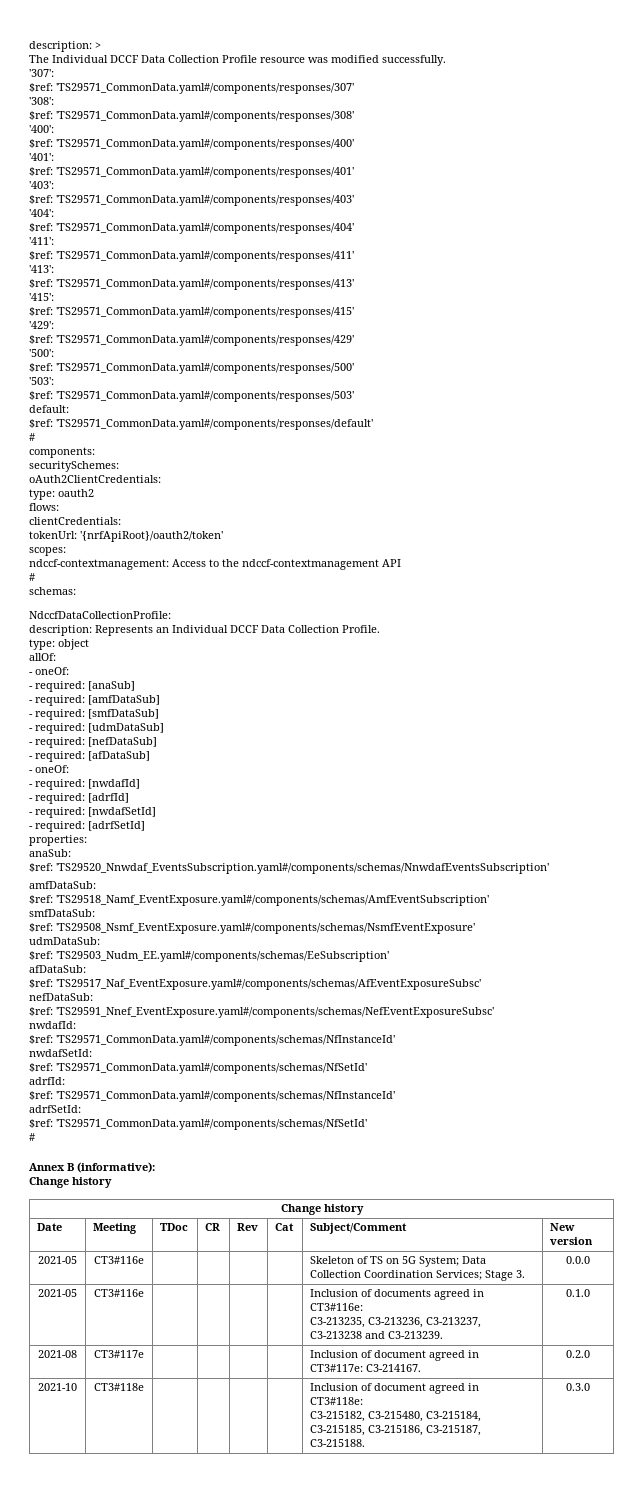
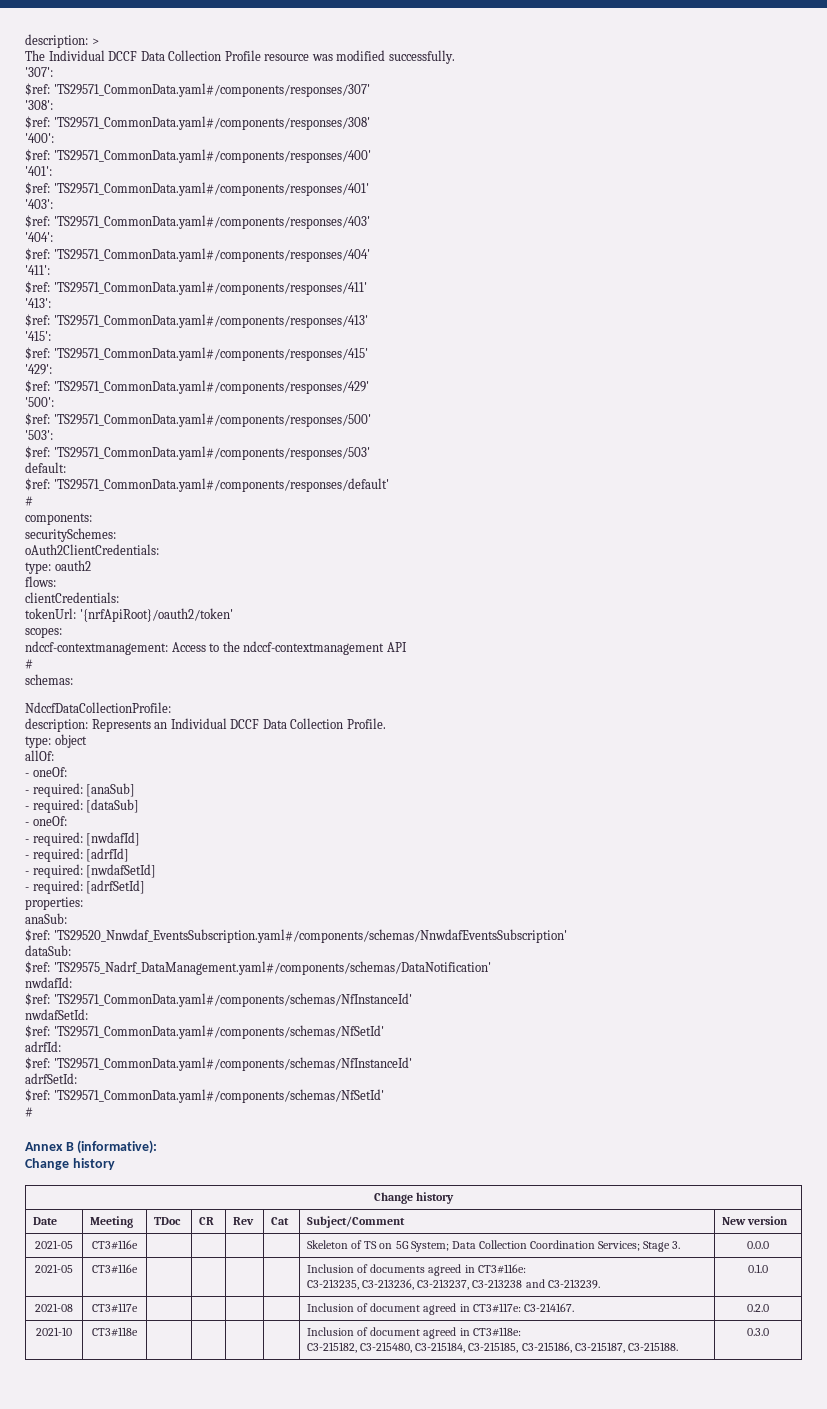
[88,695,160,705] [29,709,159,720] [29,723,164,734] [29,737,157,748] [29,751,150,762] [amfDataSub] // - required: [smfDataSub] // - required: [udmDataSub] // - required: [nefDataSub] // - required: [afDataSub] -> [86,799,140,813] [dataSub]
[29,881,96,889] [29,895,489,906] [29,909,95,917] [29,923,475,934] [29,937,100,945] [29,951,389,962] [29,965,86,973] [29,979,481,990] [29,993,93,1001] [29,1007,494,1018] amfDataSub: // $ref: 'TS29518_Namf_EventExposure.yaml#/components/schemas/AmfEventSubscription' // smfDataSub: // $ref: 'TS29508_Nsmf_EventExposure.yaml#/components/schemas/NsmfEventExposure' // udmDataSub: // $ref: 'TS29503_Nudm_EE.yaml#/components/schemas/EeSubscription' // afDataSub: // $ref: 'TS29517_Naf_EventExposure.yaml#/components/schemas/AfEventExposureSubsc' // nefDataSub: // $ref: 'TS29591_Nnef_EventExposure.yaml#/components/schemas/NefEventExposureSubsc' -> [25,945,71,956] [25,961,491,975] dataSub: // $ref: 'TS29575_Nadrf_DataManagement.yaml#/components/schemas/DataNotification'

